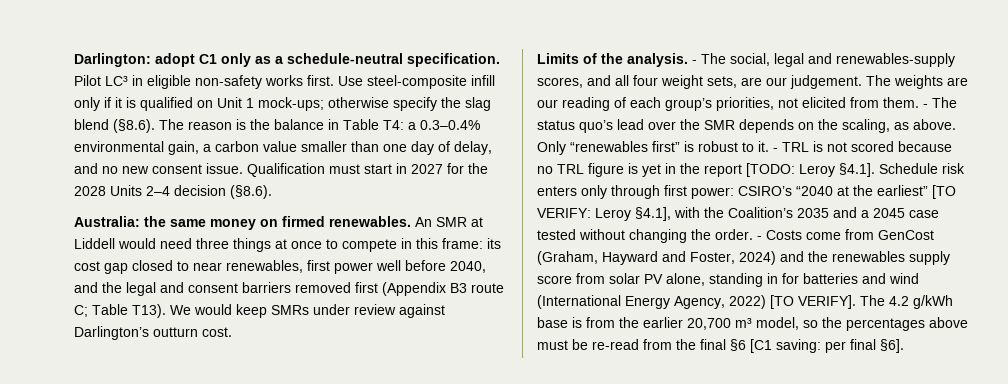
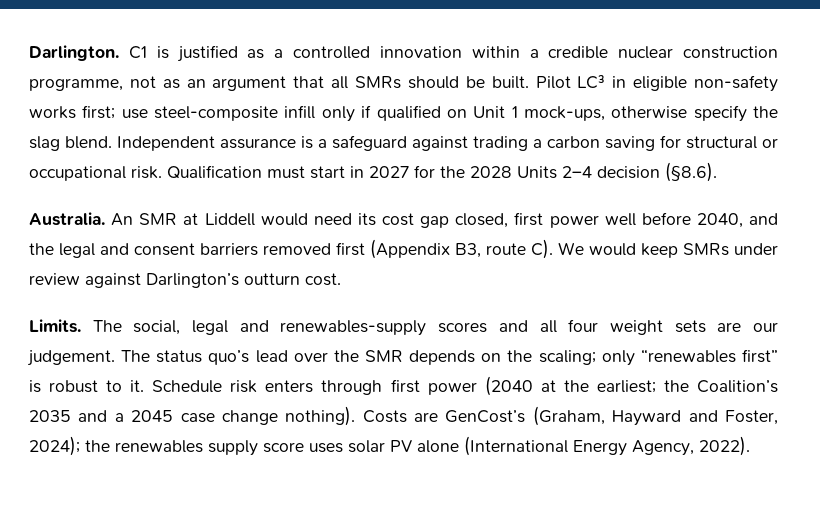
[74,53,500,67] Darlington: adopt C1 only as a schedule-neutral specification. -> [29,45,778,62] [29,76,529,91] Darlington. C1 is justified as a controlled innovation within a credible nuclear construction programme, not as an argument that all SMRs should be built.
[307,75,363,86] first. Use -> [82,105,148,119] first; use
[115,97,136,108] it is -> (372, 111) none
[258,97,324,111] mock-ups; -> [523,106,605,121] mock-ups,
[74,119,480,133] [74,141,492,155] [74,163,243,174] blend (§8.6). The reason is the balance in Table T4: a 0.3–0.4% environmental gain, a carbon value smaller than one day of delay, and no new consent issue. -> [65,135,778,151] [29,166,162,181] blend. Independent assurance is a safeguard against trading a carbon saving for structural or occupational risk.
[74,216,411,230] Australia: the same money on firmed renewables. -> [29,212,105,226] Australia.
[196,238,501,252] [74,260,303,274] three things at once to compete in this frame: its cost gap closed to near renewables, -> [357,213,509,228] its cost gap closed,
[450,283,504,293] [74,304,166,318] B3 route C; Table T13). -> [455,239,553,259] B3, route C).
[537,53,697,67] Limits of the analysis. - -> [29,319,81,333] Limits.
[537,77,583,88] scores, -> [438,322,488,333] scores
[707,76,737,88] sets, -> [674,320,706,333] sets
[894,75,968,89] [537,97,957,111] weights are our reading of each group’s priorities, not elicited from them. - The -> (151, 356) none
[842,119,956,133] [537,141,566,155] scaling, as above. Only -> [538,350,635,366] scaling; only
[773,141,952,152] [537,163,875,177] - TRL is not scored because no TRL figure is yet in the report [TODO: Leroy §4.1]. -> (145, 386) none
[581,185,607,199] only -> (314, 386) none
[691,185,956,199] [537,207,700,221] power: CSIRO’s “2040 at the earliest” [TO VERIFY: Leroy §4.1], with -> [427,376,656,396] power (2040 at the earliest;
[537,229,934,243] tested without changing the order. - Costs come from GenCost -> [221,406,526,426] change nothing). Costs are GenCost’s
[739,251,804,265] 2024) and -> [29,436,80,456] 2024);
[576,273,605,284] from -> [309,443,343,453] uses
[666,273,919,287] [537,295,953,309] [537,317,968,331] [537,339,904,353] alone, standing in for batteries and wind (International Energy Agency, 2022) [TO VERIFY]. The 4.2 g/kWh base is from the earlier 20,700 m³ model, so the percentages above must be re-read from the final §6 [C1 saving: per final §6]. -> [417,436,750,456] alone (International Energy Agency, 2022).

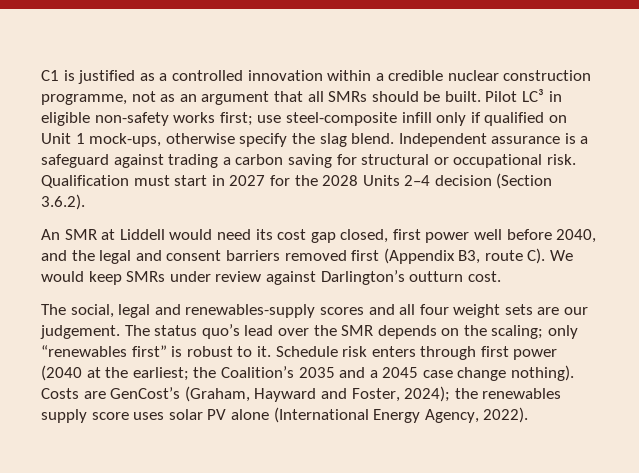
[29,45,119,61] Darlington. -> (41, 75) none
[665,162,717,182] [29,212,105,226] (§8.6). // Australia. -> [496,173,553,189] [41,194,85,210] (Section 3.6.2). //
[29,319,81,333] Limits. -> (501, 276) none

